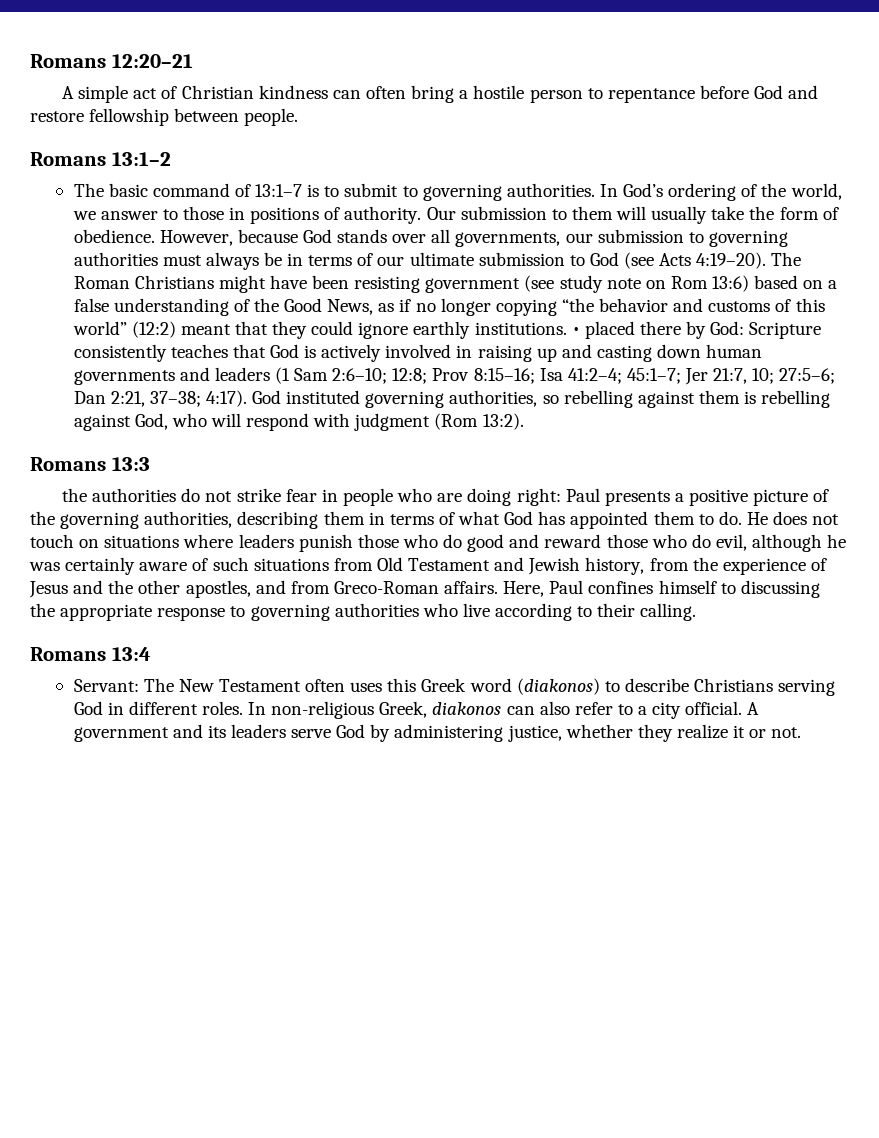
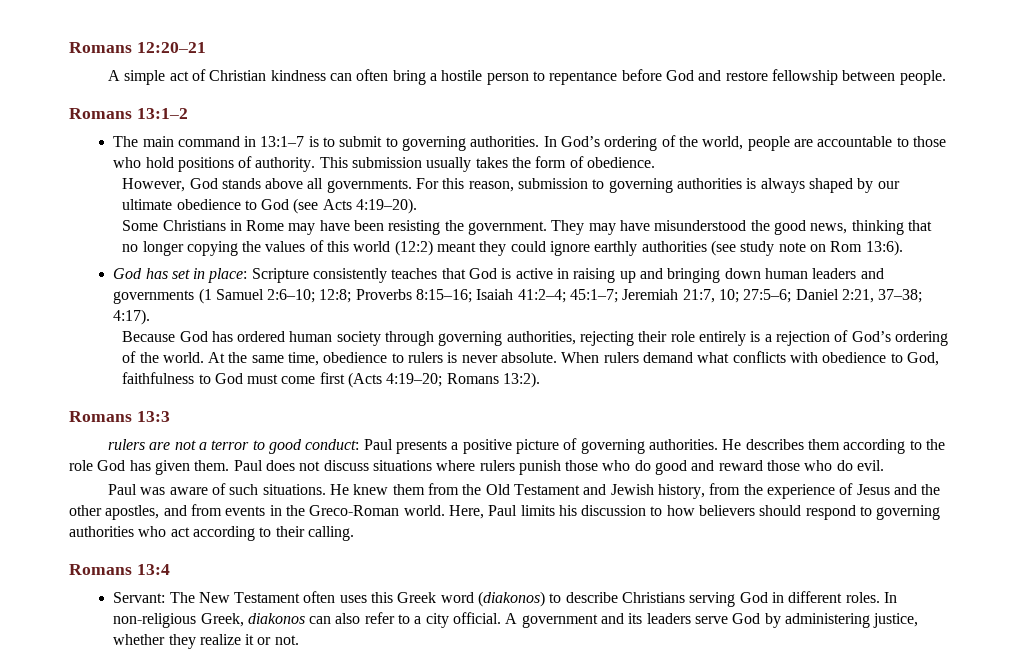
[108,183,251,197] basic command of -> [142,136,257,147] main command in
[72,206,839,224] [73,229,788,247] [73,252,374,270] we answer to those in positions of authority. Our submission to them will usually take the form of obedience. However, because God stands over all governments, our submission to governing authorities must always be in terms of -> [747,136,946,151] [113,156,656,172] [122,178,874,193] people are accountable to those who hold positions of authority. This submission usually takes the form of obedience. // However, God stands above all governments. For this reason, submission to governing authorities is always shaped by
[478,252,565,266] submission -> [176,199,241,210] obedience
[771,252,802,266] [73,275,521,293] The Roman Christians might have been resisting government -> [122,220,932,235] [122,240,707,256] // Some Christians in Rome may have been resisting the government. They may have misunderstood the good news, thinking that no longer copying the values of this world (12:2) meant they could ignore earthly authorities
[712,275,838,292] [73,298,825,316] [72,321,745,339] 13:6) based on a false understanding of the Good News, as if no longer copying “the behavior and customs of this world” (12:2) meant that they could ignore earthly institutions. • placed there by God: -> [865,240,903,256] [113,268,248,283] 13:6). // God has set in place:
[321,344,452,362] actively involved -> [515,268,553,279] active
[596,345,652,362] casting -> [667,268,721,283] bringing
[73,367,563,385] governments and leaders (1 Sam 2:6–10; 12:8; Prov 8:15–16; Isa -> [812,268,884,279] [113,288,514,304] leaders and governments (1 Samuel 2:6–10; 12:8; Proverbs 8:15–16; Isaiah
[685,368,709,385] Jer -> [622,289,679,300] Jeremiah
[73,391,106,404] Dan -> [795,289,839,300] Daniel
[252,390,831,408] [73,413,524,431] [30,457,150,471] [62,488,561,506] God instituted governing authorities, so rebelling against them is rebelling against God, who will respond with judgment (Rom 13:2). // Romans 13:3 // the authorities do not strike fear in people who are doing right: -> [122,330,948,346] [122,351,939,366] [122,372,541,388] [69,411,170,422] [108,439,360,454] // Because God has ordered human society through governing authorities, rejecting their role entirely is a rejection of God’s ordering of the world. At the same time, obedience to rulers is never absolute. When rulers demand what conflicts with obedience to God, faithfulness to God must come first (Acts 4:19–20; Romans 13:2). // Romans 13:3 // rulers are not a terror to good conduct:
[30,511,840,529] [30,534,100,548] the governing authorities, describing them in terms of what God has appointed them to do. He does not touch on -> [580,439,945,454] [69,460,369,475] governing authorities. He describes them according to the role God has given them. Paul does not discuss
[238,534,294,548] leaders -> [479,460,515,471] rulers
[715,534,847,552] [29,557,373,575] evil, although he was certainly aware of such situations from -> [857,460,885,471] [108,483,482,495] evil. // Paul was aware of such situations. He knew them from the
[333,580,820,598] [30,603,226,621] Greco-Roman affairs. Here, Paul confines himself to discussing the appropriate response -> [225,505,856,520] events in the Greco-Roman world. Here, Paul limits his discussion to how believers should respond
[462,603,490,617] live -> [170,527,190,537] act

